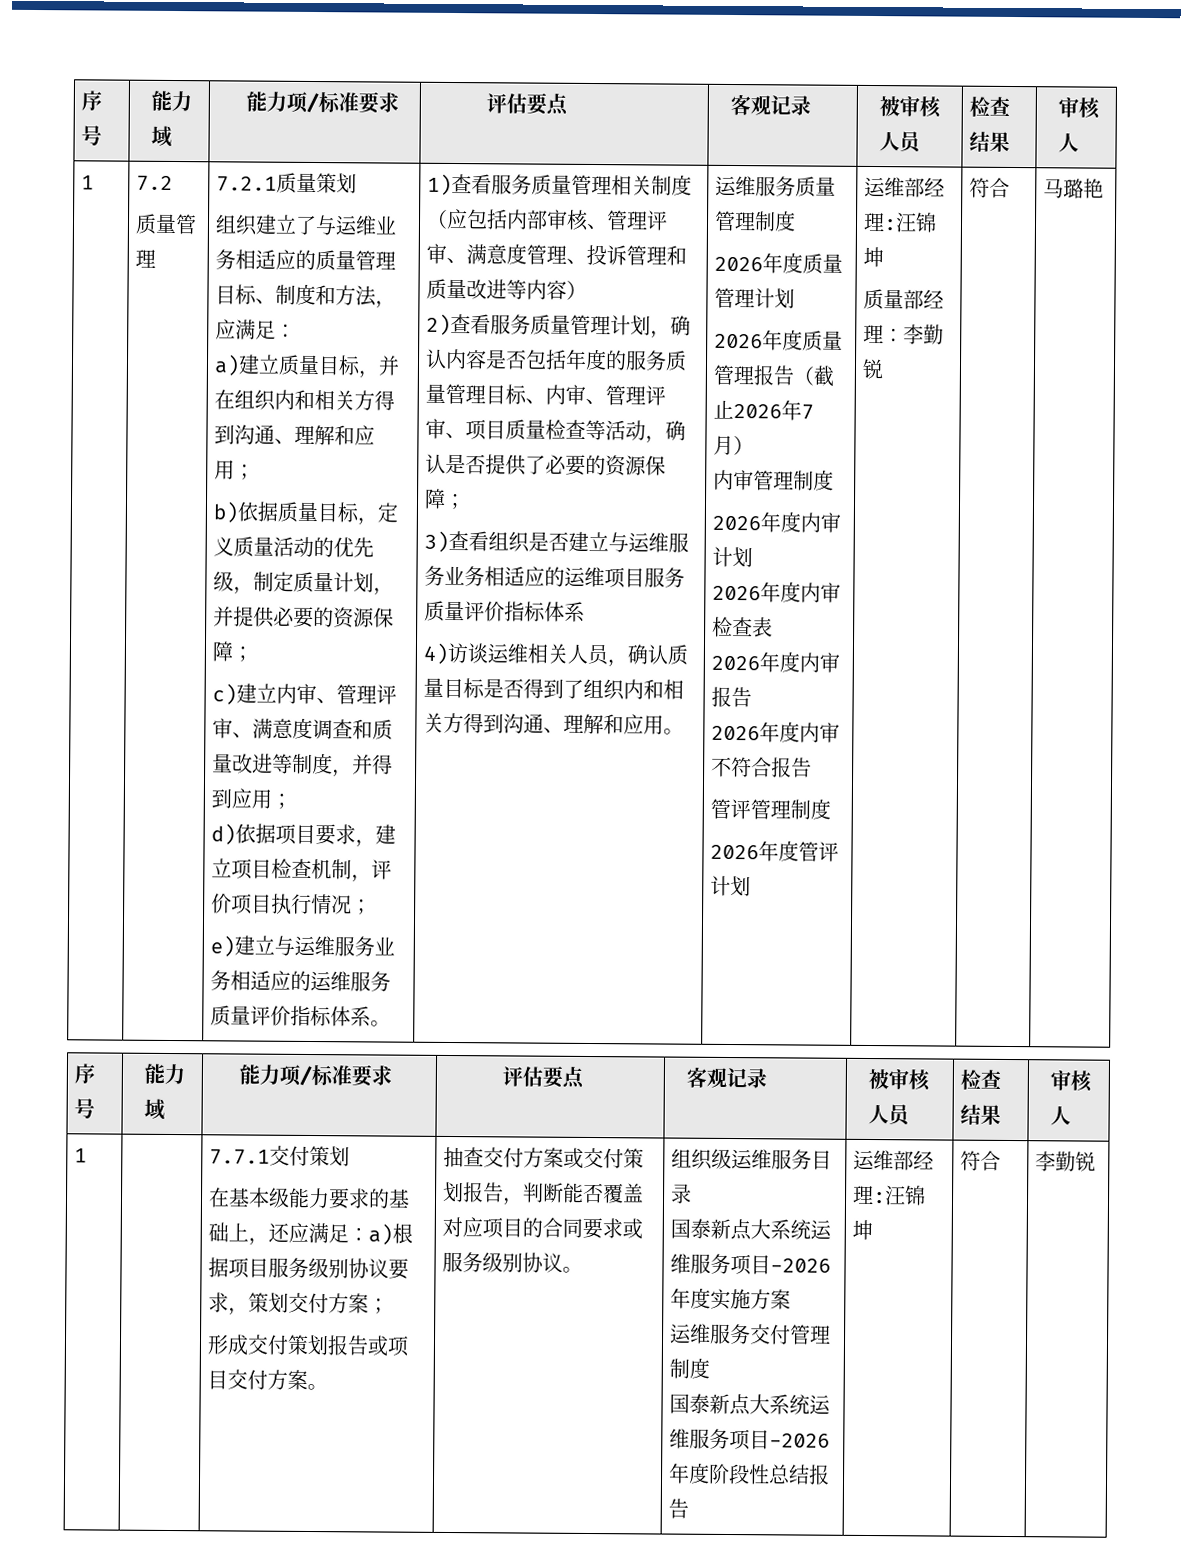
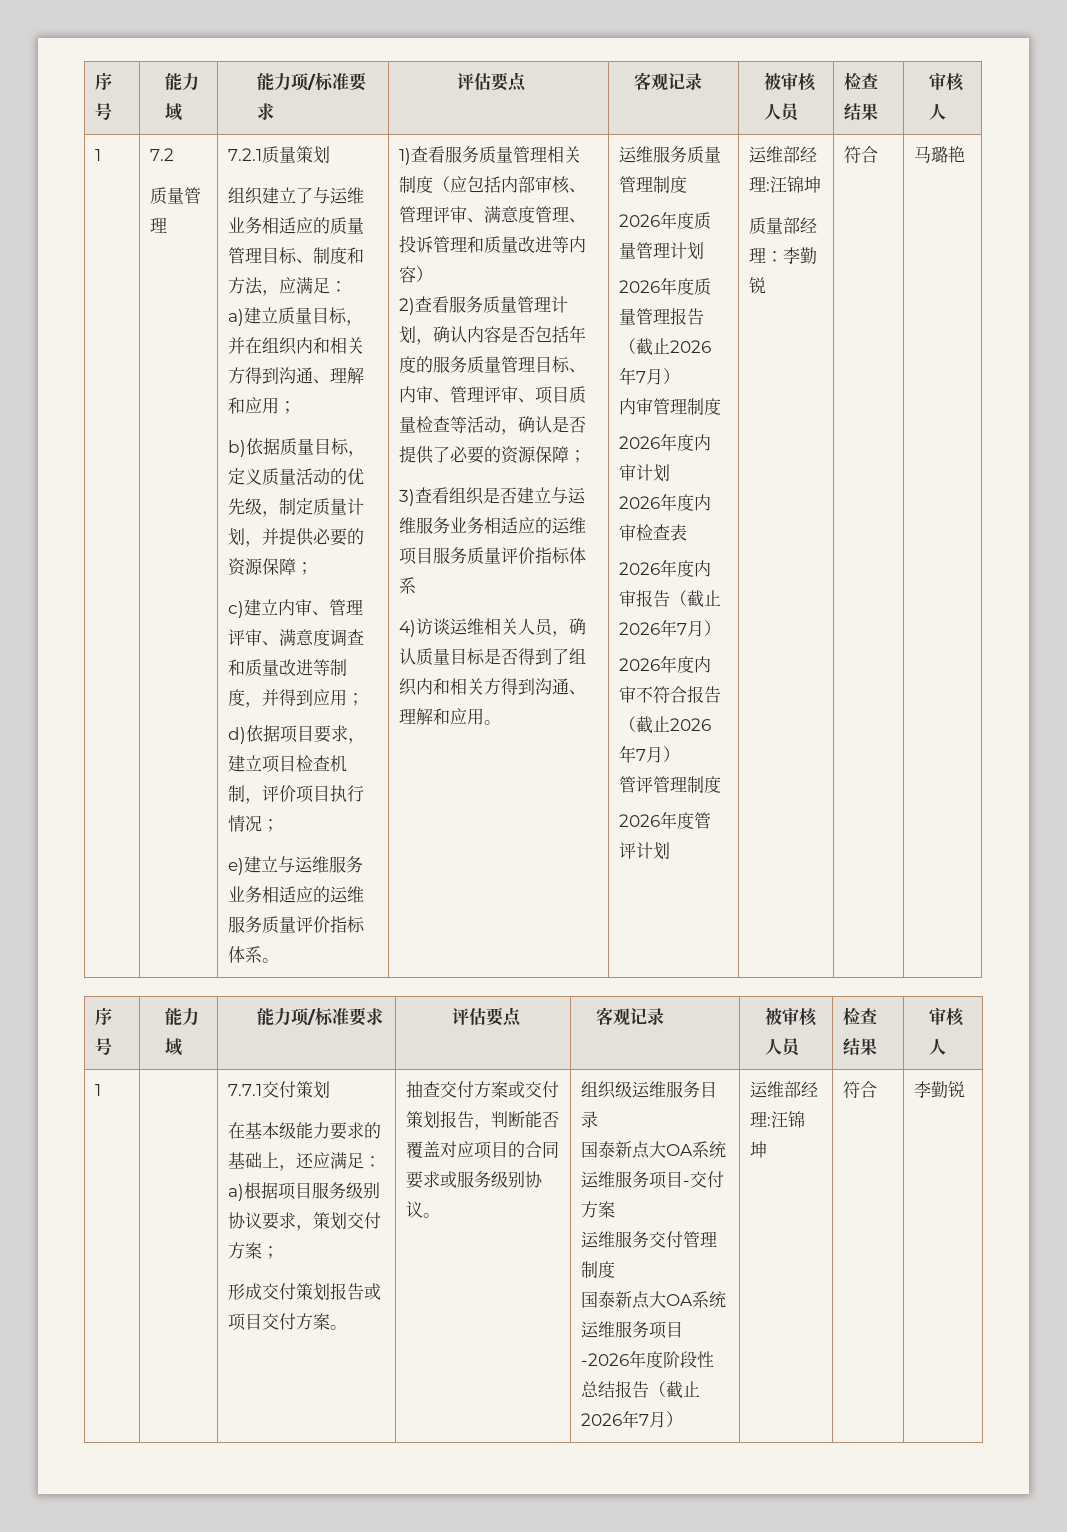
(753, 697) none -> [670,590,722,608] [619,619,722,637] （截止2026年7月）
(813, 767) none -> [619,716,712,734] [619,745,681,763] （截止2026年7月）
[770,1219,833,1240] [670,1253,832,1276] [670,1287,752,1311] 系统运维服务项目-2026年度实施 -> [666,1141,727,1158] [581,1171,725,1189] OA系统运维服务项目-交付
(771, 1404) none -> [666,1294,694,1306] OA
(690, 1508) none -> [649,1381,701,1399] [581,1410,684,1428] （截止2026年7月）

